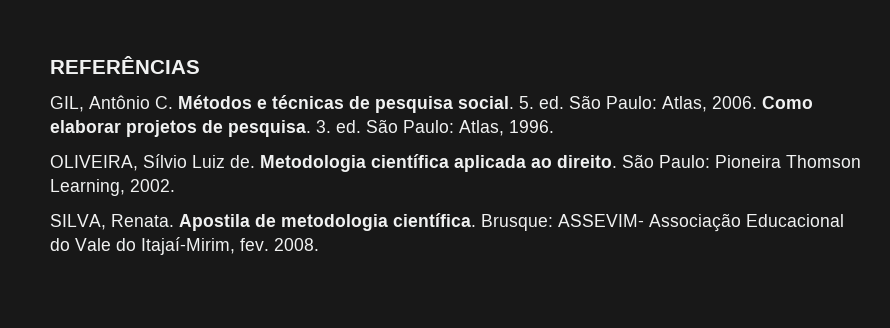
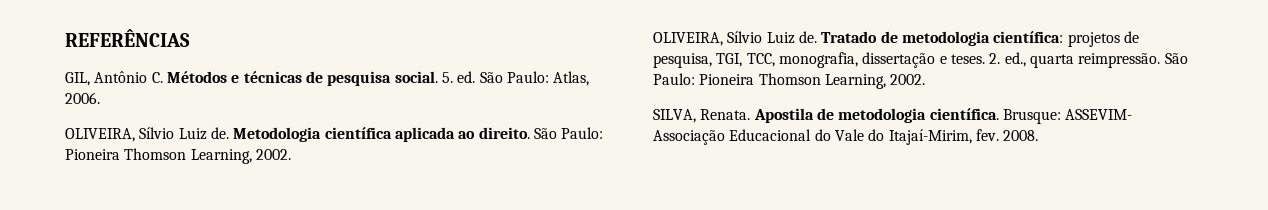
[762,96,813,109] [50,119,554,137] Como elaborar projetos de pesquisa. 3. ed. São Paulo: Atlas, 1996. -> (100, 98) none
(175, 185) none -> [653,31,1139,47] [653,52,1188,68] [653,73,926,89] // OLIVEIRA, Sílvio Luiz de. Tratado de metodologia científica: projetos de pesquisa, TGI, TCC, monografia, dissertação e teses. 2. ed., quarta reimpressão. São Paulo: Pioneira Thomson Learning, 2002.

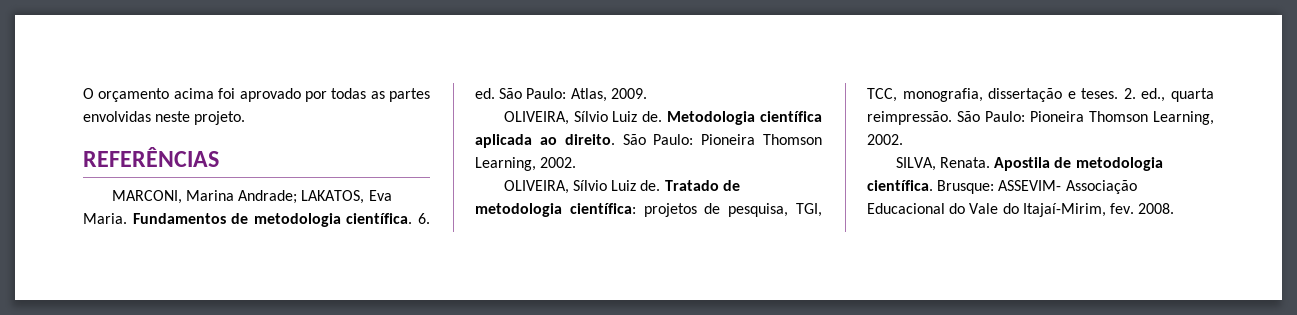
[65,29,190,47] [65,71,453,86] REFERÊNCIAS // GIL, Antônio C. Métodos e técnicas de pesquisa social. 5. -> [83,88,430,102] [83,111,246,125] [83,147,219,167] [111,190,392,204] [83,213,430,227] O orçamento acima foi aprovado por todas as partes envolvidas neste projeto. // REFERÊNCIAS // MARCONI, Marina Andrade; LAKATOS, Eva Maria. Fundamentos de metodologia científica. 6.
[65,92,100,104] 2006. -> [610,88,647,99] 2009.

